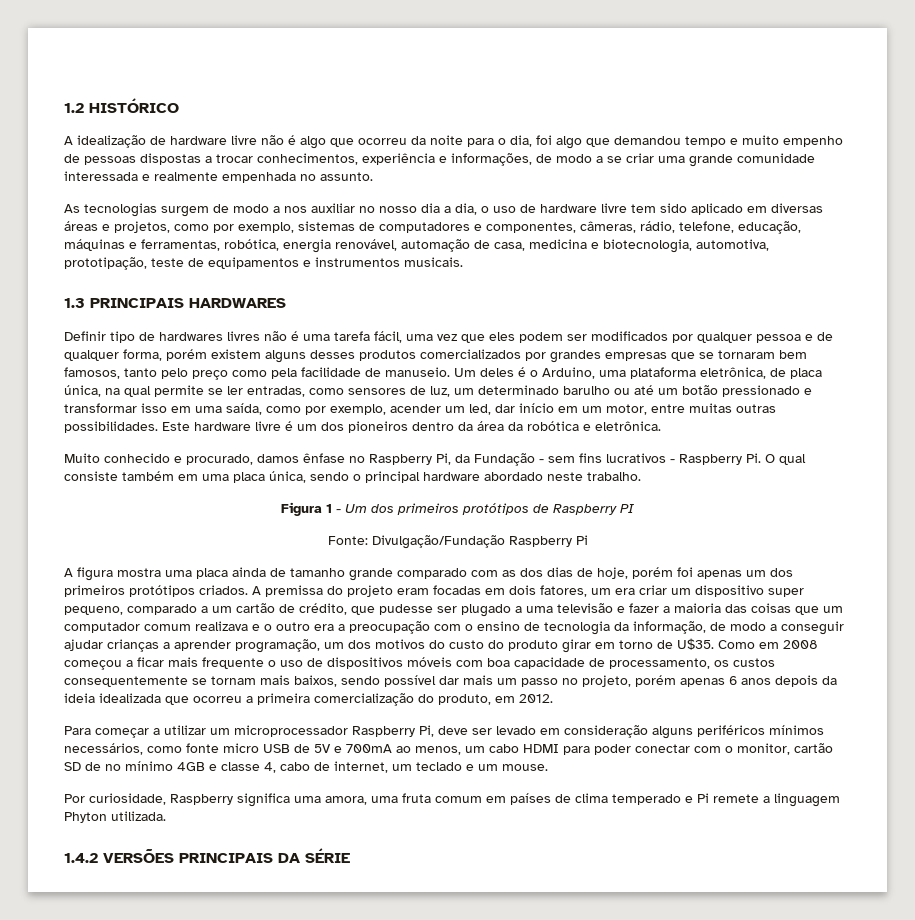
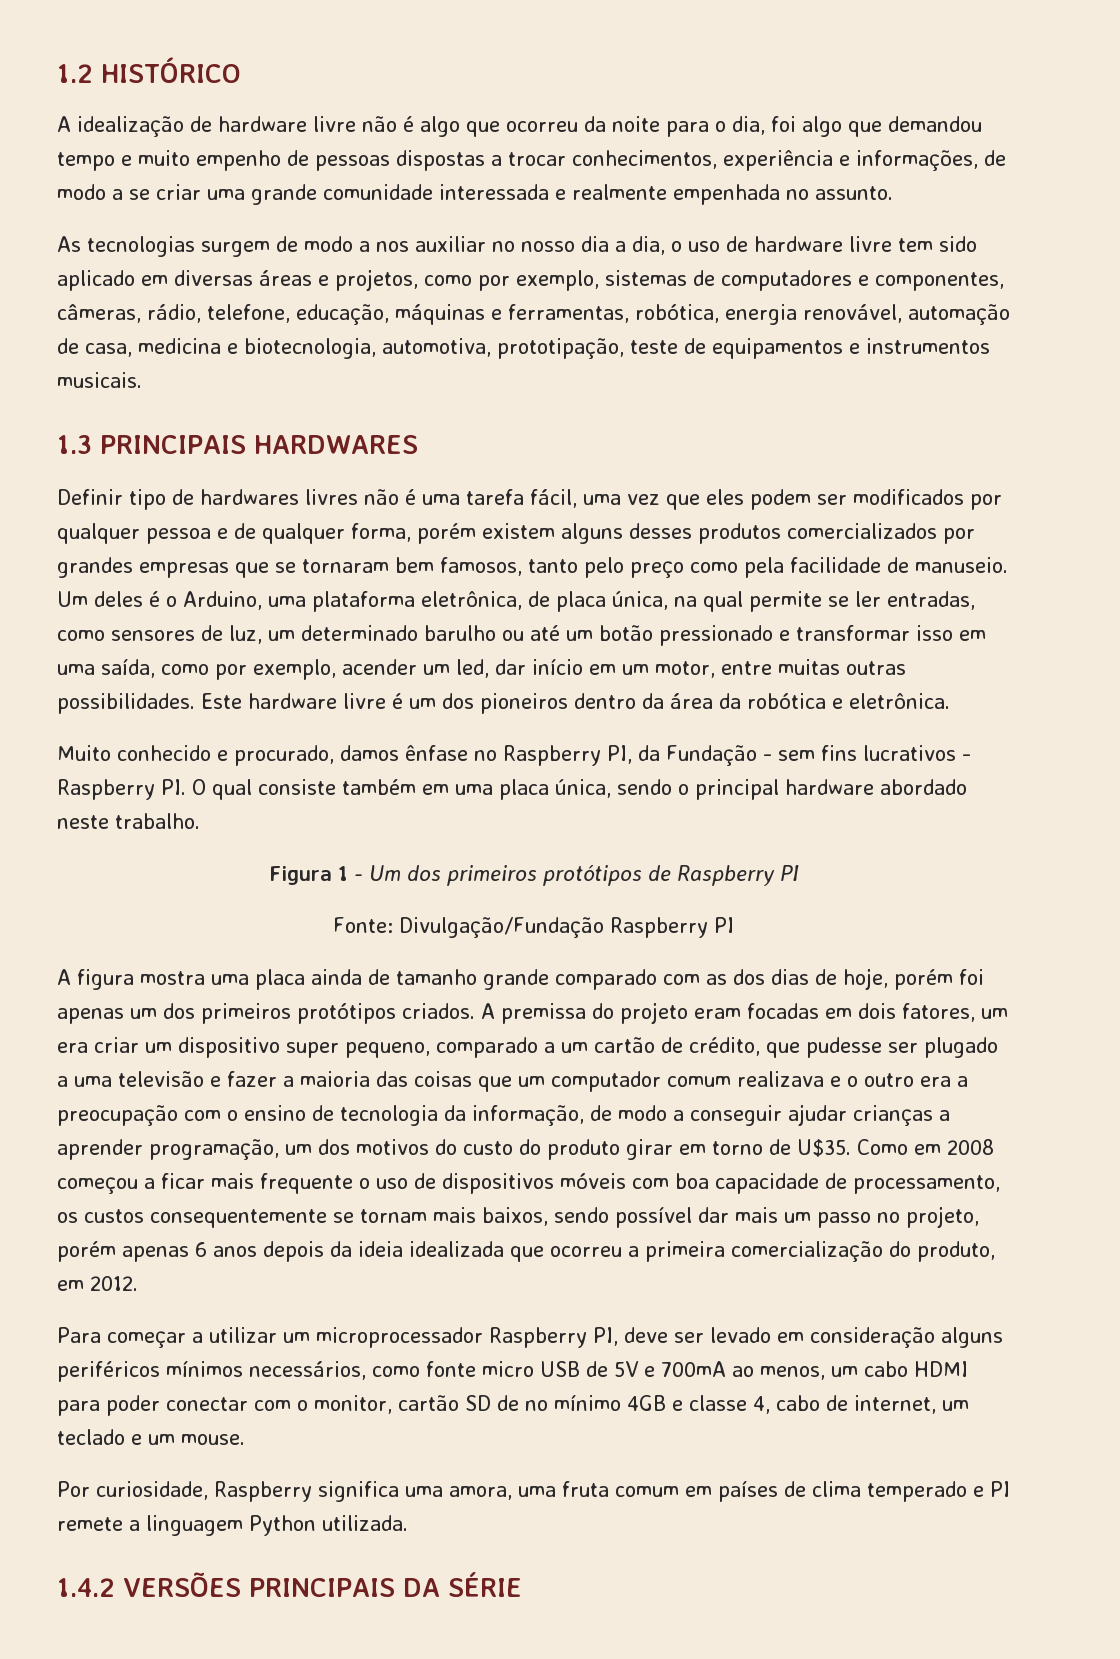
[436,453,451,465] Pi, -> [607,745,632,764] PI,
[746,453,761,463] Pi. -> [161,779,186,795] PI.
[575,535,588,545] Pi -> [713,917,734,933] PI
[419,725,434,737] Pi, -> [593,1327,618,1346] PI,
[697,793,709,803] Pi -> [990,1481,1010,1497] PI
[64,812,107,823] Phyton -> [249,1515,316,1536] Python

